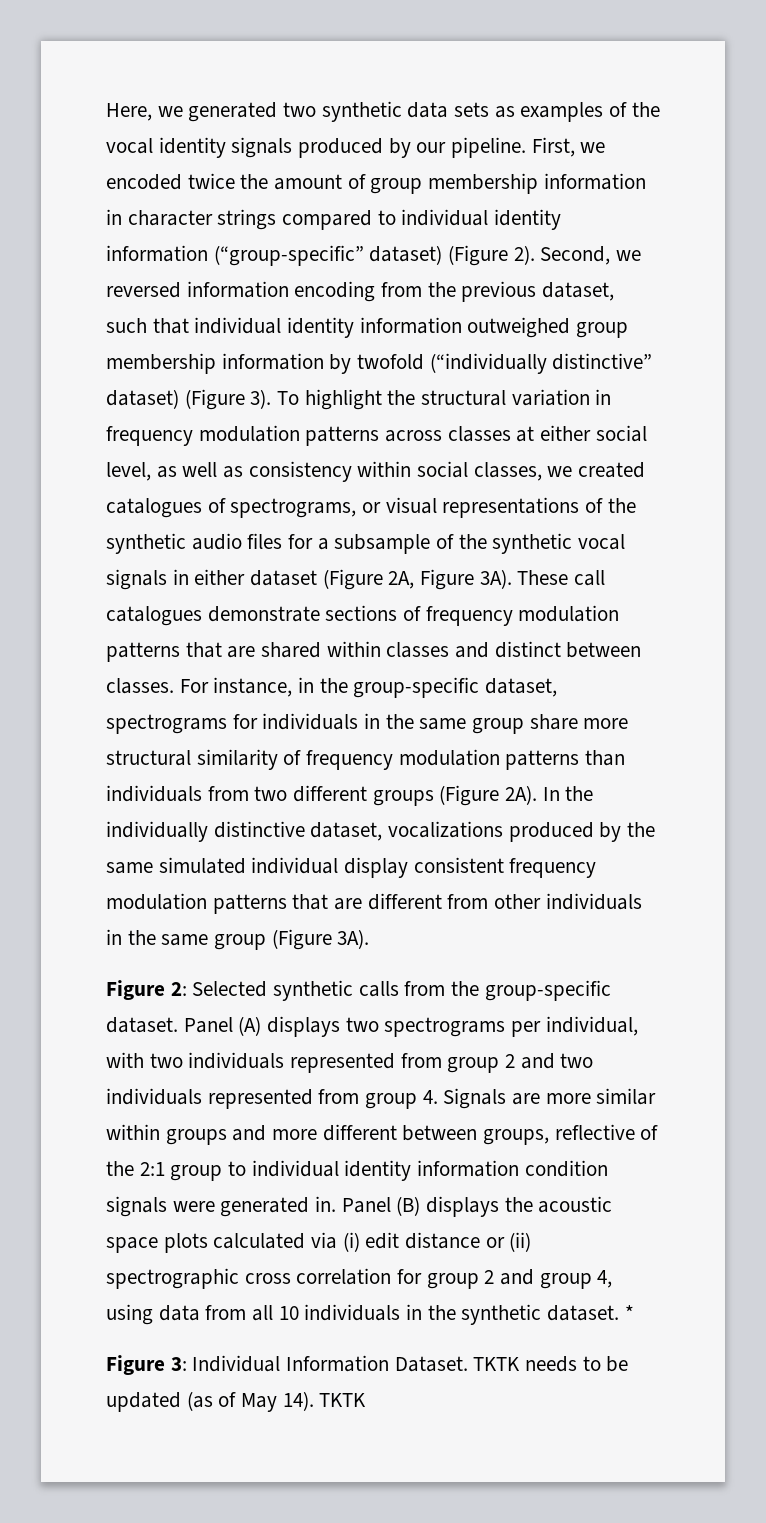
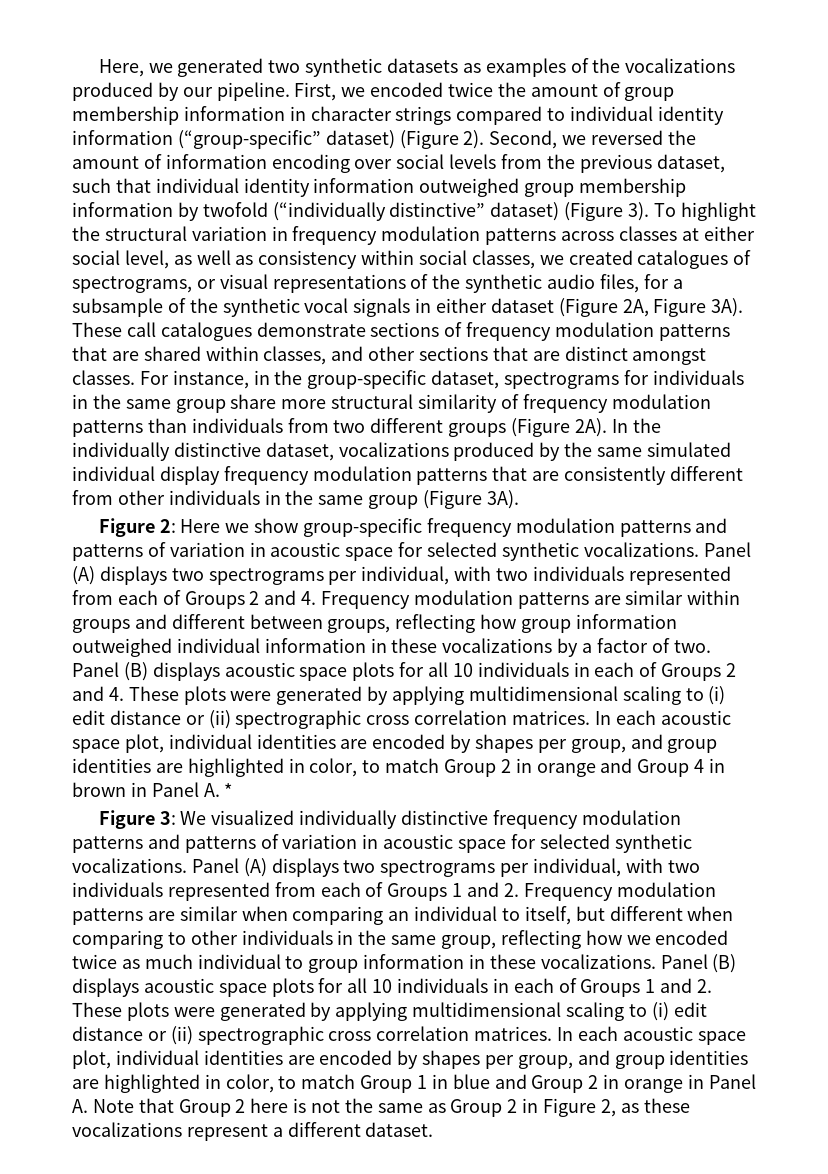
[407,102,490,118] data sets -> [386,58,458,73] datasets
[106,137,293,158] vocal identity signals -> [625,58,736,73] vocalizations
[186,281,376,302] information encoding -> [667,130,696,145] [72,154,497,173] the amount of information encoding over social levels
[247,533,283,549] files -> [599,274,639,293] files,
[386,641,642,658] classes and distinct between -> [263,346,707,365] classes, and other sections that are distinct amongst
[413,857,597,878] [106,893,363,914] consistent frequency modulation patterns that are -> [223,466,667,485] frequency modulation patterns that are consistently
[192,980,611,1001] [106,1017,178,1033] Selected synthetic calls from the group-specific dataset. -> [180,518,728,537] [72,542,699,561] Here we show group-specific frequency modulation patterns and patterns of variation in acoustic space for selected synthetic vocalizations.
[447,1053,594,1073] [106,1088,591,1109] group 2 and two individuals represented from group 4. Signals are more -> [117,590,621,609] each of Groups 2 and 4. Frequency modulation patterns are
[272,1129,318,1140] more -> (167, 621) none
[554,1124,659,1140] [106,1160,608,1181] [106,1196,613,1217] [106,1232,532,1253] [106,1268,613,1289] [106,1304,634,1325] [106,1355,629,1375] [106,1391,367,1412] reflective of the 2:1 group to individual identity information condition signals were generated in. Panel (B) displays the acoustic space plots calculated via (i) edit distance or (ii) spectrographic cross correlation for group 2 and group 4, using data from all 10 individuals in the synthetic dataset. * // Figure 3: Individual Information Dataset. TKTK needs to be updated (as of May 14). TKTK -> [395,614,677,633] [72,638,711,657] [72,662,737,681] [72,686,726,705] [72,710,731,729] [72,734,718,753] [72,758,726,777] [72,782,233,797] [98,810,681,829] [72,834,692,853] [72,858,700,877] [72,882,716,901] [72,906,734,925] [72,930,729,949] [72,954,737,973] [72,978,713,997] [72,1002,707,1021] [72,1026,746,1045] [72,1050,749,1069] [72,1074,756,1093] [72,1098,690,1117] [72,1122,434,1141] reflecting how group information outweighed individual information in these vocalizations by a factor of two. Panel (B) displays acoustic space plots for all 10 individuals in each of Groups 2 and 4. These plots were generated by applying multidimensional scaling to (i) edit distance or (ii) spectrographic cross correlation matrices. In each acoustic space plot, individual identities are encoded by shapes per group, and group identities are highlighted in color, to match Group 2 in orange and Group 4 in brown in Panel A. * // Figure 3: We visualized individually distinctive frequency modulation patterns and patterns of variation in acoustic space for selected synthetic vocalizations. Panel (A) displays two spectrograms per individual, with two individuals represented from each of Groups 1 and 2. Frequency modulation patterns are similar when comparing an individual to itself, but different when comparing to other individuals in the same group, reflecting how we encoded twice as much individual to group information in these vocalizations. Panel (B) displays acoustic space plots for all 10 individuals in each of Groups 1 and 2. These plots were generated by applying multidimensional scaling to (i) edit distance or (ii) spectrographic cross correlation matrices. In each acoustic space plot, individual identities are encoded by shapes per group, and group identities are highlighted in color, to match Group 1 in blue and Group 2 in orange in Panel A. Note that Group 2 here is not the same as Group 2 in Figure 2, as these vocalizations represent a different dataset.

